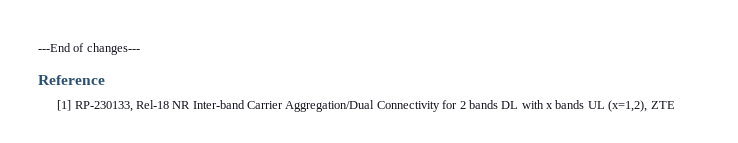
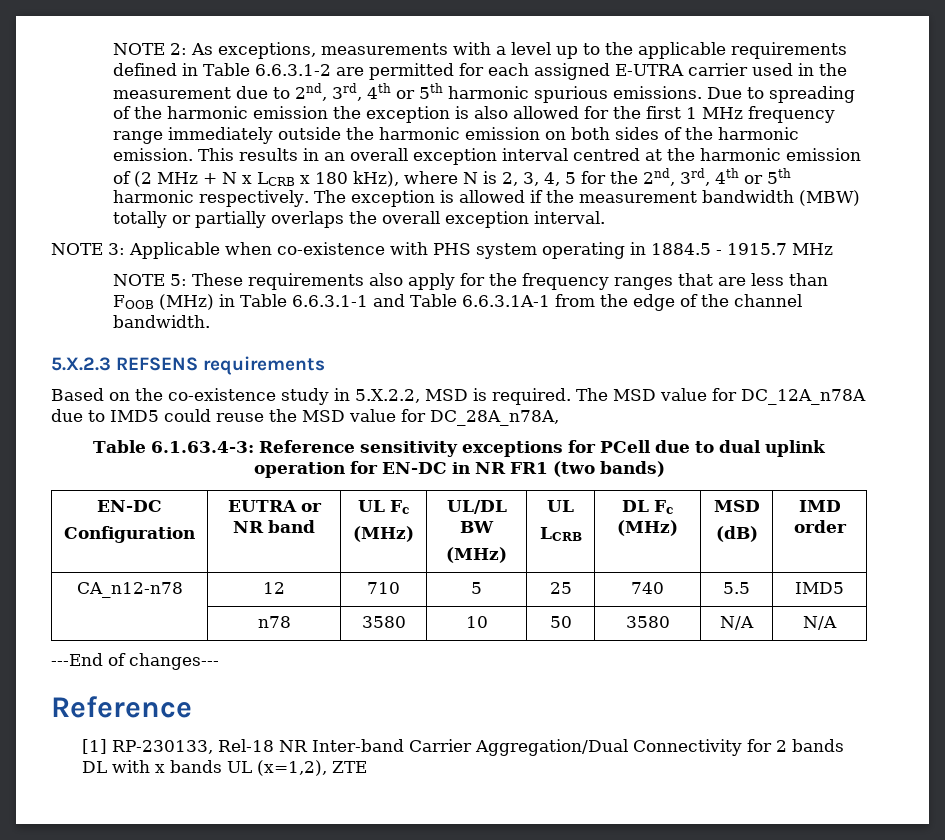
(38, 47) none -> [112,42,847,59] [112,63,847,80] [112,83,855,103] [112,106,835,123] [112,127,799,144] [112,148,861,165] [112,168,791,187] [112,190,860,207] [112,211,605,228] [51,242,833,259] [112,273,828,290] [112,294,802,311] [112,315,210,328] [51,356,326,375] [51,388,866,405] [51,409,559,426] [93,440,826,457] [253,461,665,478] [97,500,162,512] [64,526,195,543] [227,500,322,512] [233,520,315,533] [358,500,409,514] [353,526,414,542] [446,500,507,514] [460,521,494,533] [446,547,507,563] [547,500,574,512] [539,527,582,541] [622,500,673,514] [617,520,678,536] [713,500,760,512] [715,526,758,542] [798,500,841,512] [793,520,847,533] [76,582,183,598] [263,582,285,594] [367,582,400,594] [471,582,482,594] [549,582,572,594] [631,582,664,594] [723,582,750,594] [795,582,844,594] [257,616,291,628] [361,616,406,628] [465,616,488,628] [549,616,572,628] [625,616,670,628] [720,616,754,630] [803,616,837,630] NOTE 2: As exceptions, measurements with a level up to the applicable requirements defined in Table 6.6.3.1-2 are permitted for each assigned E-UTRA carrier used in the measurement due to 2nd, 3rd, 4th or 5th harmonic spurious emissions. Due to spreading of the harmonic emission the exception is also allowed for the first 1 MHz frequency range immediately outside the harmonic emission on both sides of the harmonic emission. This results in an overall exception interval centred at the harmonic emission of (2 MHz + N x LCRB x 180 kHz), where N is 2, 3, 4, 5 for the 2nd, 3rd, 4th or 5th harmonic respectively. The exception is allowed if the measurement bandwidth (MBW) totally or partially overlaps the overall exception interval. // NOTE 3: Applicable when co-existence with PHS system operating in 1884.5 - 1915.7 MHz // NOTE 5: These requirements also apply for the frequency ranges that are less than FOOB (MHz) in Table 6.6.3.1-1 and Table 6.6.3.1A-1 from the edge of the channel bandwidth. // 5.X.2.3 REFSENS requirements // Based on the co-existence study in 5.X.2.2, MSD is required. The MSD value for DC_12A_n78A due to IMD5 could reuse the MSD value for DC_28A_n78A, // Table 6.1.63.4-3: Reference sensitivity exceptions for PCell due to dual uplink operation for EN-DC in NR FR1 (two bands) // EN-DC // Configuration | EUTRA or NR band | UL Fc // (MHz) | UL/DL BW // (MHz) | UL // LCRB | DL Fc (MHz) | MSD // (dB) | IMD order // CA_n12-n78 | 12 | 710 | 5 | 25 | 740 | 5.5 | IMD5 // | n78 | 3580 | 10 | 50 | 3580 | N/A | N/A //

